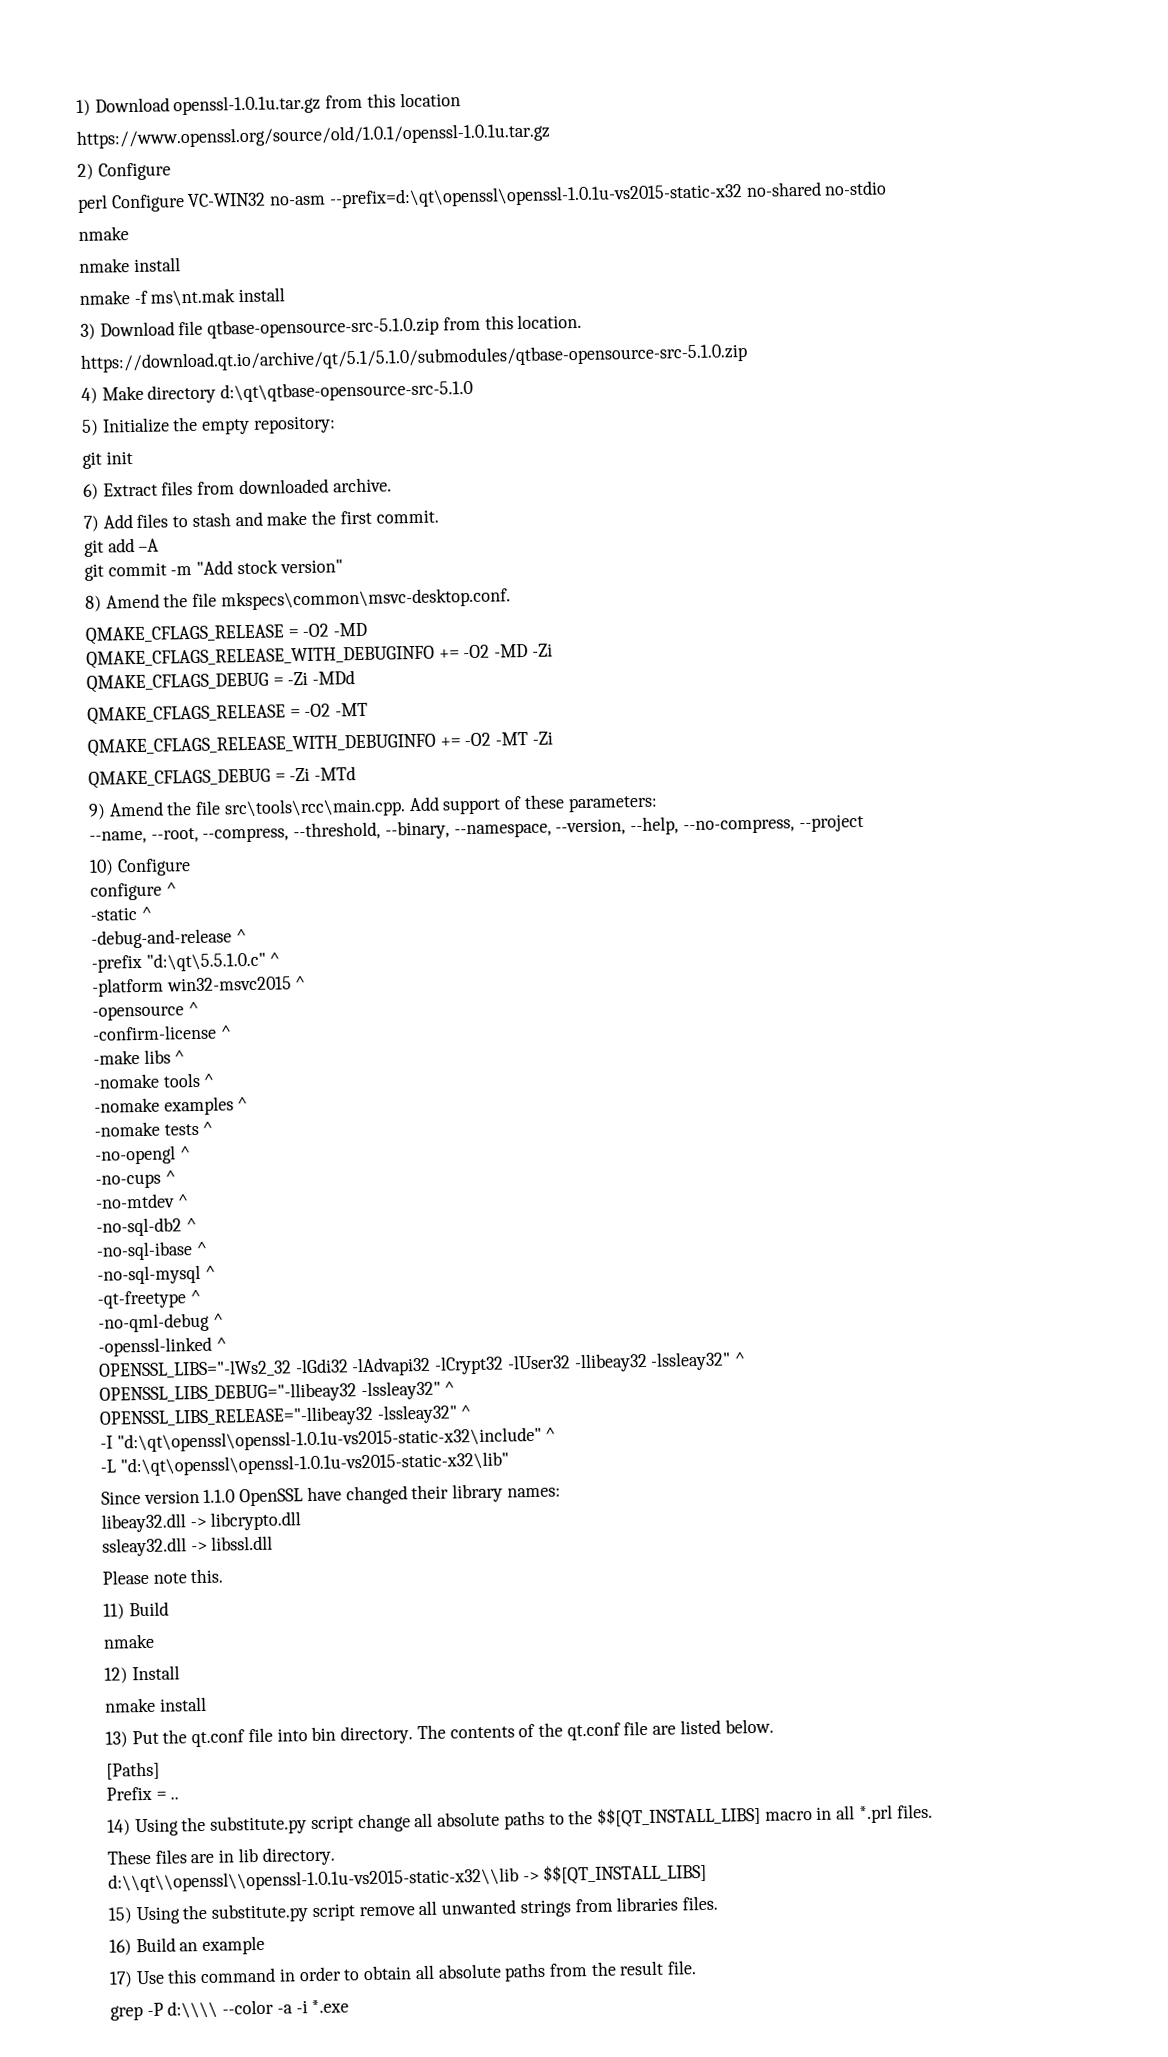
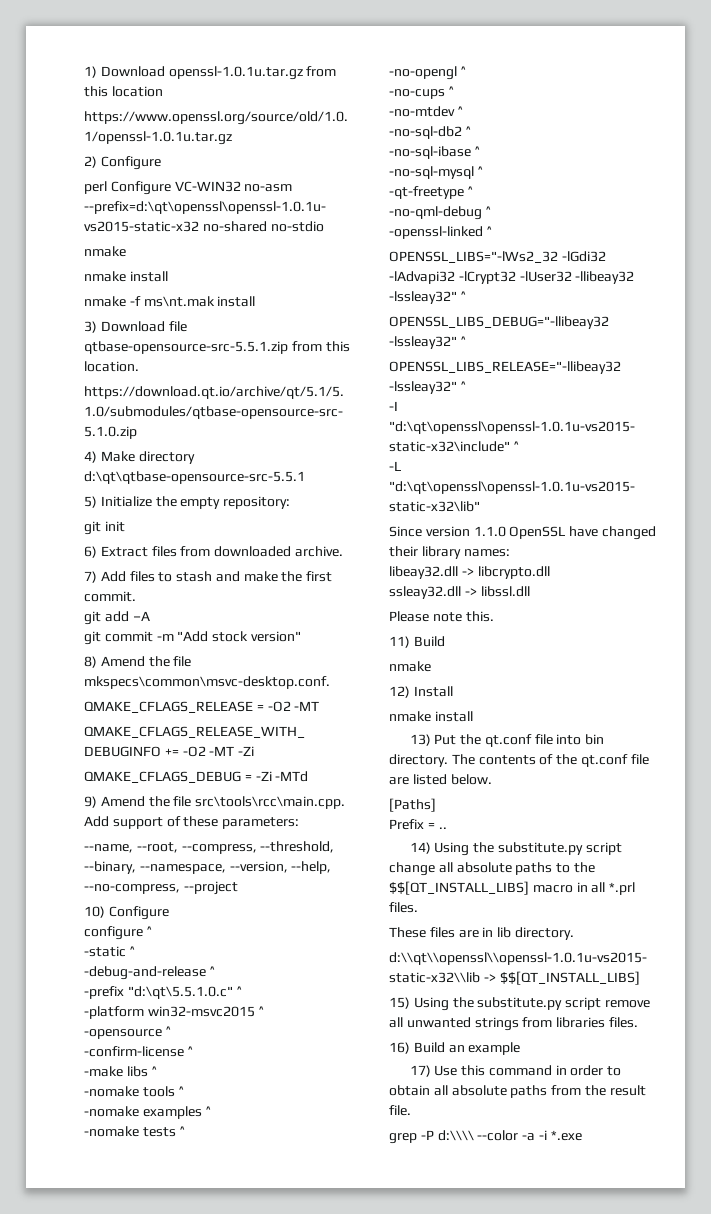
[207,316,440,339] qtbase-opensource-src-5.1.0.zip -> [84,341,288,354] qtbase-opensource-src-5.5.1.zip
[220,379,474,403] d:\qt\qtbase-opensource-src-5.1.0 -> [84,471,305,484] d:\qt\qtbase-opensource-src-5.5.1
[85,622,368,645] [86,643,553,669] [86,670,356,693] // QMAKE_CFLAGS_RELEASE = -O2 -MD // QMAKE_CFLAGS_RELEASE_WITH_DEBUGINFO += -O2 -MD -Zi // QMAKE_CFLAGS_DEBUG = -Zi -MDd -> (330, 682) none

